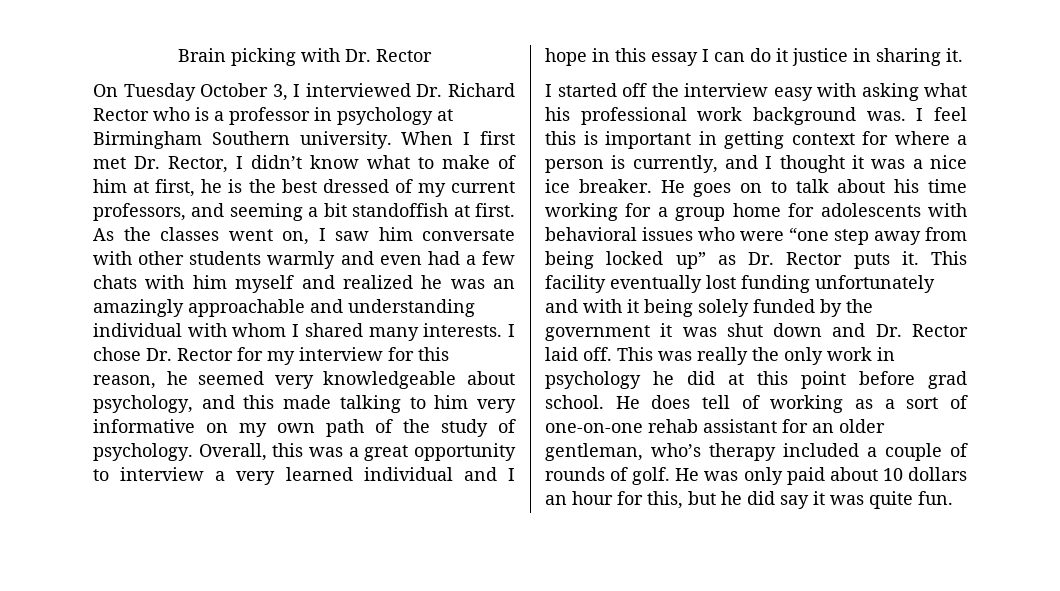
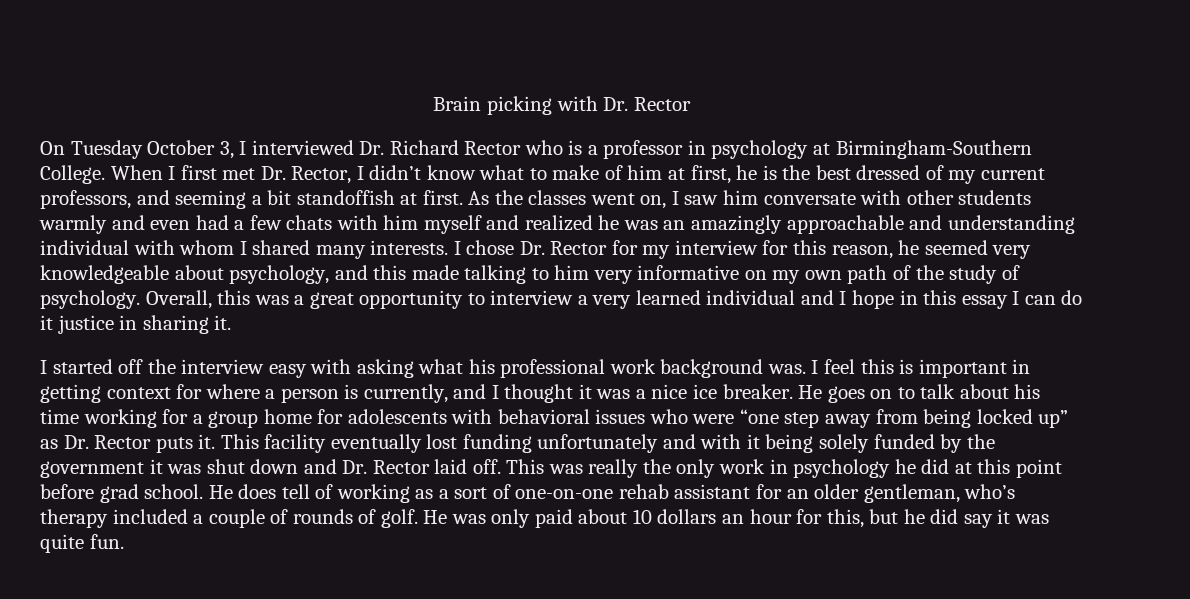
[93,131,392,149] Birmingham Southern university. -> [835,140,1032,159] [40,165,105,184] Birmingham-Southern College.

